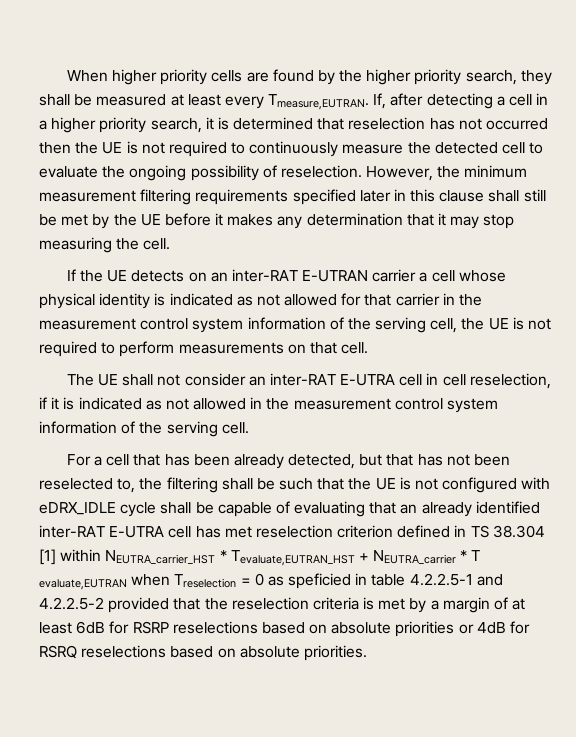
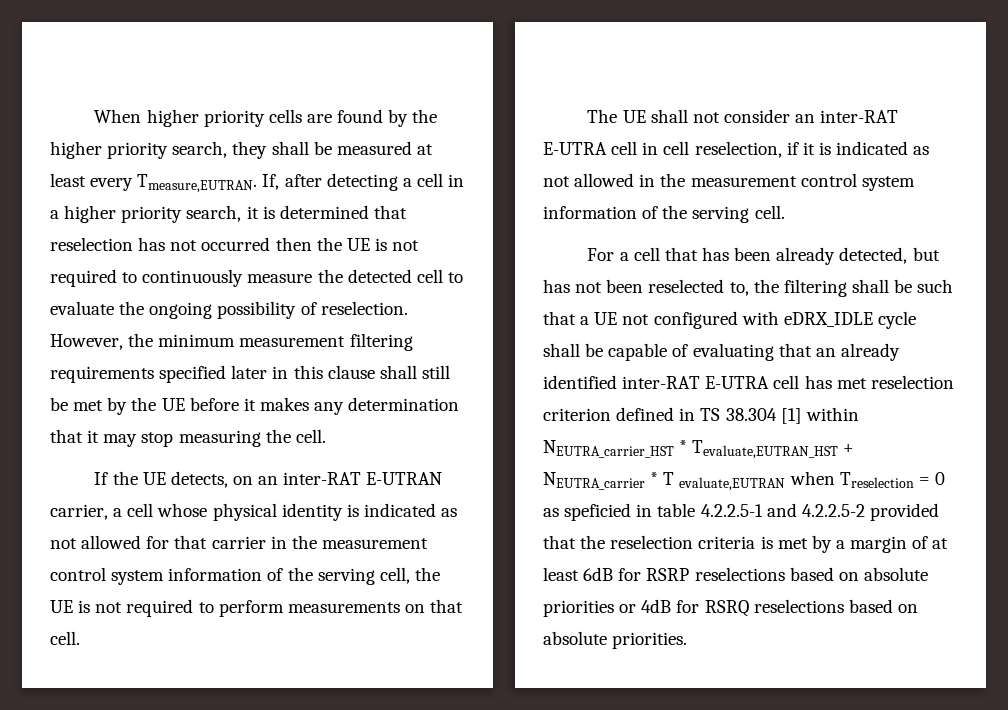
[131,270,185,282] detects -> [170,471,228,488] detects,
[372,269,417,282] carrier -> [50,504,108,520] carrier,
[386,454,414,466] that -> (940, 254) none
[348,477,411,490] the UE is -> [580,312,618,325] a UE

